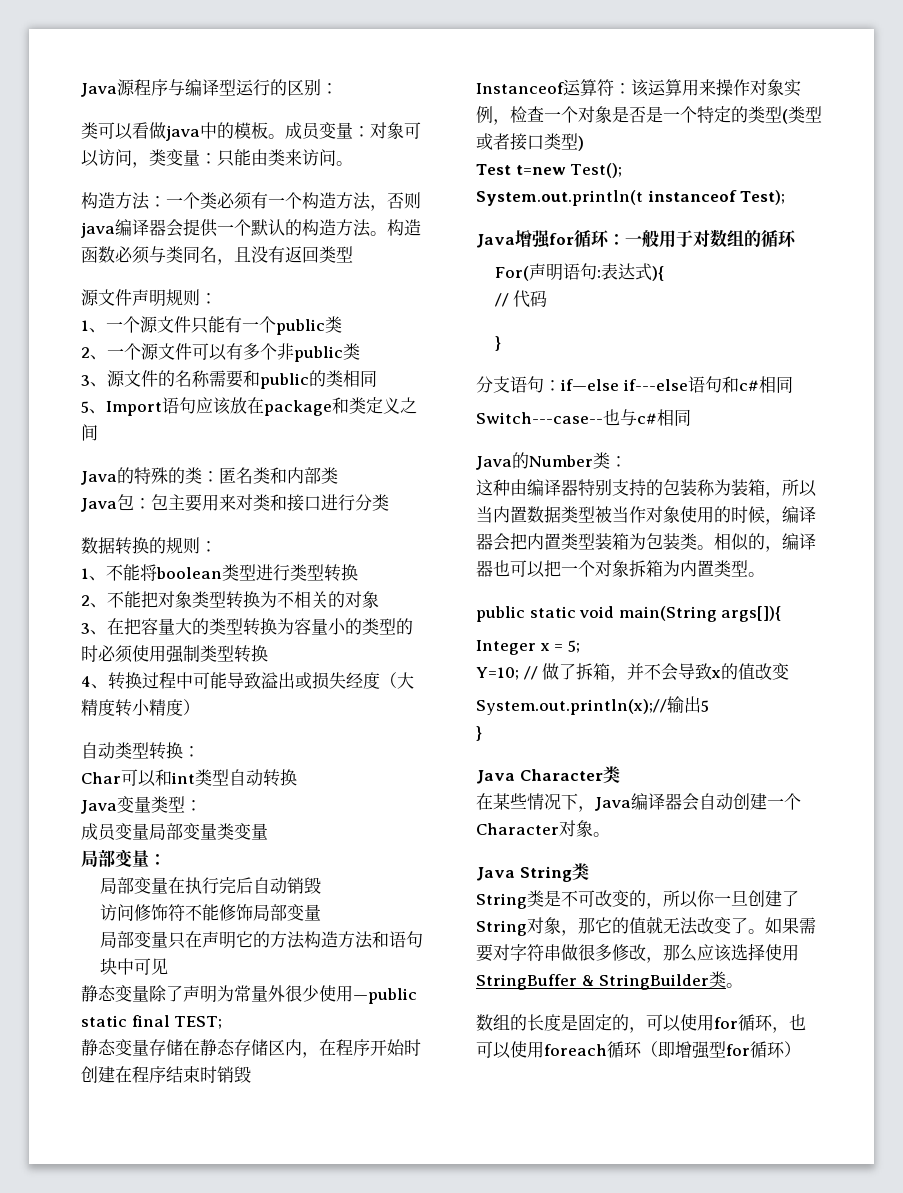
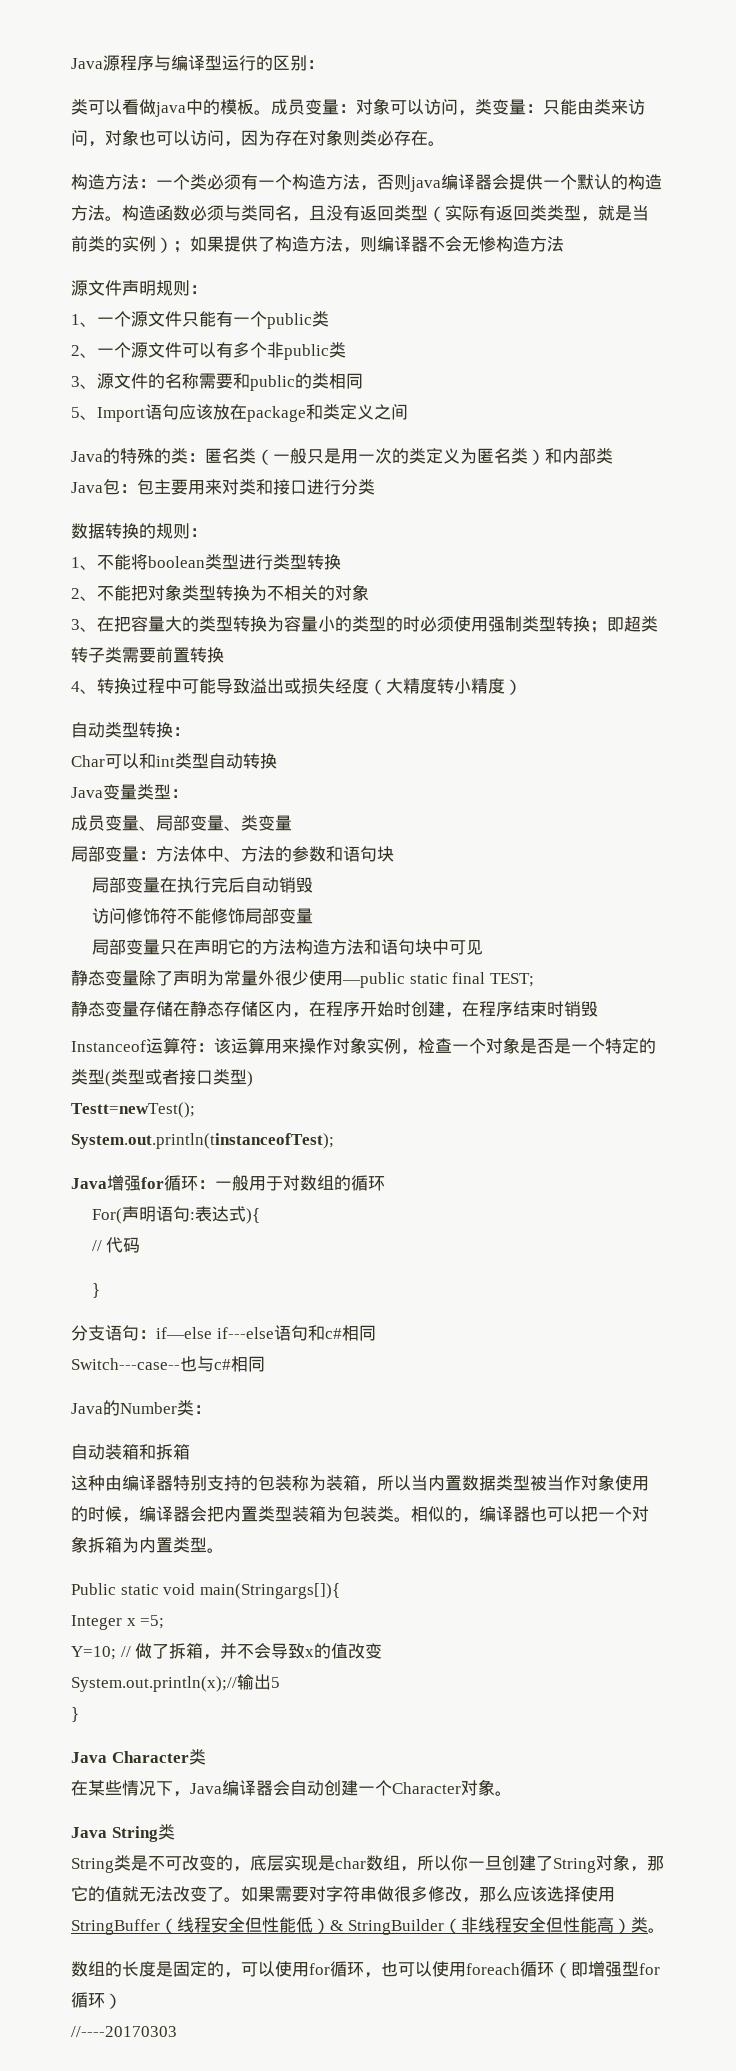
(336, 157) none -> [88,129,428,147] ，对象也可以访问，因为存在对象则类必存在
(353, 254) none -> [428,205,649,222] [71,236,564,253] （实际有返回类类型，就是当前类的实例）；如果提供了构造方法，则编译器不会无惨构造方法
(270, 475) none -> [256,448,545,465] （一般只是用一次的类定义为匿名类）
(268, 653) none -> [590,616,658,633] [71,647,224,663] ；即超类转子类需要前置转换
[149,823,217,840] 局部变量 -> [139,815,241,831] 、局部变量、
(166, 859) none -> [156,846,394,862] 方法体中、方法的参数和语句块
(115, 1074) none -> [445,1012,462,1018] ，
[476,163,623,178] [476,190,786,206] Test t=new Test(); // System.out.println(t instanceof Test); -> [71,1102,195,1118] [71,1133,334,1149] Testt=newTest(); // System.out.println(tinstanceofTest);
(627, 461) none -> [71,1444,190,1460] // 自动装箱和拆箱
[476,606,525,622] public -> [71,1583,116,1595] Public
[618,606,782,622] main(String args[]){ -> [199,1583,340,1599] main(Stringargs[]){
[554,640,580,653] = 5; -> [140,1615,165,1629] =5;
(663, 906) none -> [250,1855,417,1872] 底层实现是char数组，
[581,974,710,990] & StringBuilder -> [160,1917,631,1935] （线程安全但性能低）& StringBuilder（非线程安全但性能高）
(801, 1049) none -> [71,2026,177,2037] // //----20170303

